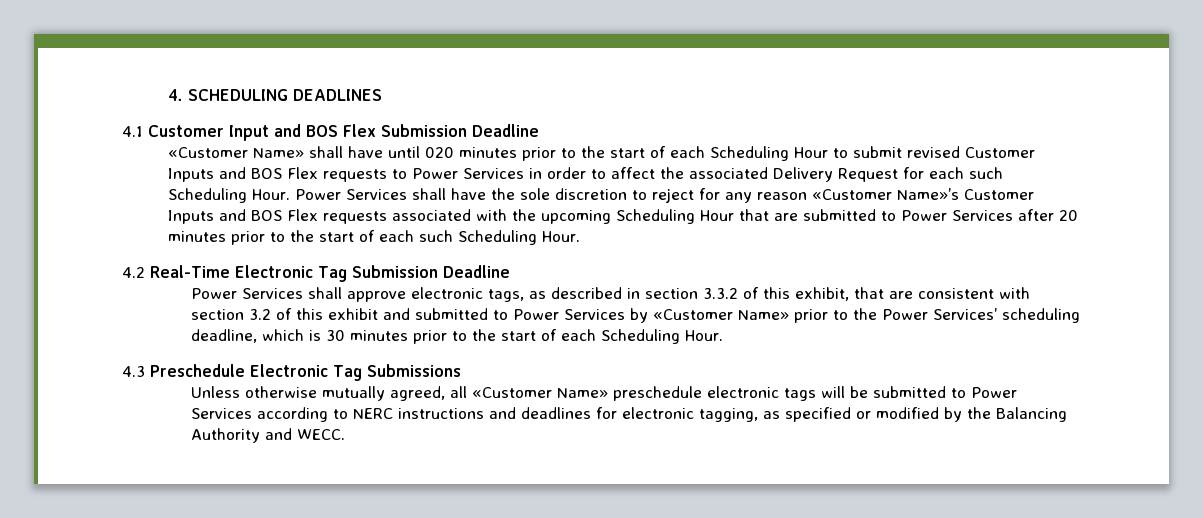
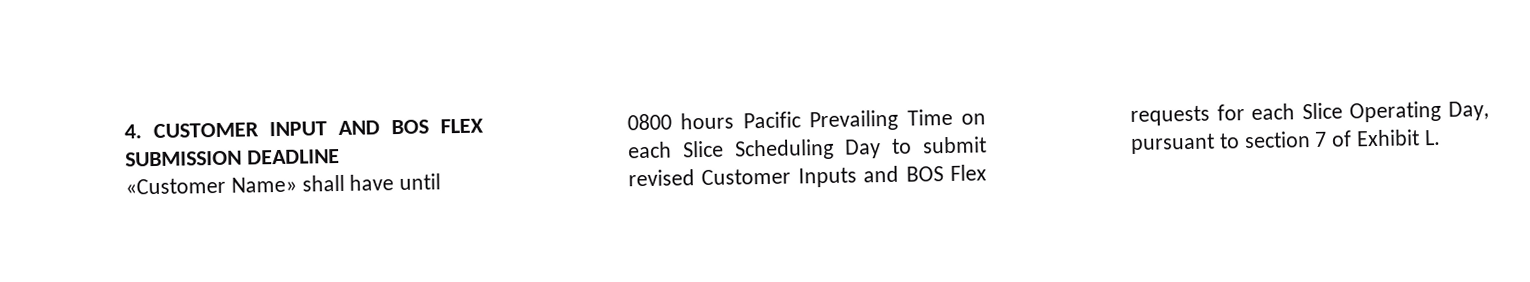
[188,89,383,101] [122,124,539,141] SCHEDULING DEADLINES // 4.1 Customer Input and BOS Flex Submission Deadline -> [153,118,485,139] [125,148,340,167] CUSTOMER INPUT AND BOS FLEX SUBMISSION DEADLINE
[425,146,829,161] 020 minutes prior to the start of each Scheduling Hour -> [627,108,986,132] [628,138,882,161] 0800 hours Pacific Prevailing Time on each Slice Scheduling Day
[392,167,1004,182] [168,188,1035,203] [168,209,1079,224] [168,230,581,245] [122,265,510,282] [191,287,1031,302] [191,308,1081,323] [191,329,724,344] [122,364,461,381] [191,386,1018,401] [191,407,1068,422] [191,428,346,443] to Power Services in order to affect the associated Delivery Request for each such Scheduling Hour. Power Services shall have the sole discretion to reject for any reason «Customer Name»’s Customer Inputs and BOS Flex requests associated with the upcoming Scheduling Hour that are submitted to Power Services after 20 minutes prior to the start of each such Scheduling Hour. // 4.2 Real-Time Electronic Tag Submission Deadline // Power Services shall approve electronic tags, as described in section 3.3.2 of this exhibit, that are consistent with section 3.2 of this exhibit and submitted to Power Services by «Customer Name» prior to the Power Services’ scheduling deadline, which is 30 minutes prior to the start of each Scheduling Hour. // 4.3 Preschedule Electronic Tag Submissions // Unless otherwise mutually agreed, all «Customer Name» preschedule electronic tags will be submitted to Power Services according to NERC instructions and deadlines for electronic tagging, as specified or modified by the Balancing Authority and WECC. -> [1216,100,1489,123] [1130,129,1441,154] for each Slice Operating Day, pursuant to section 7 of Exhibit L.

